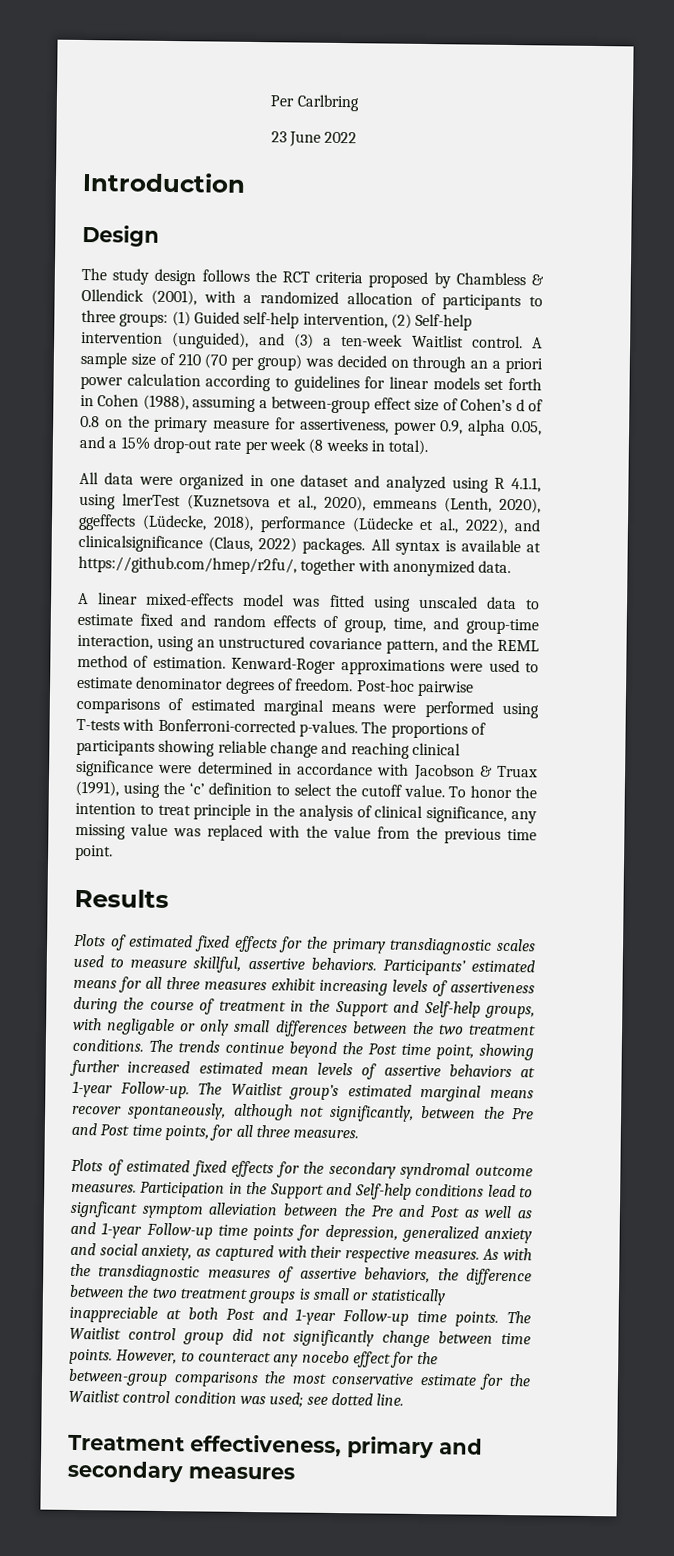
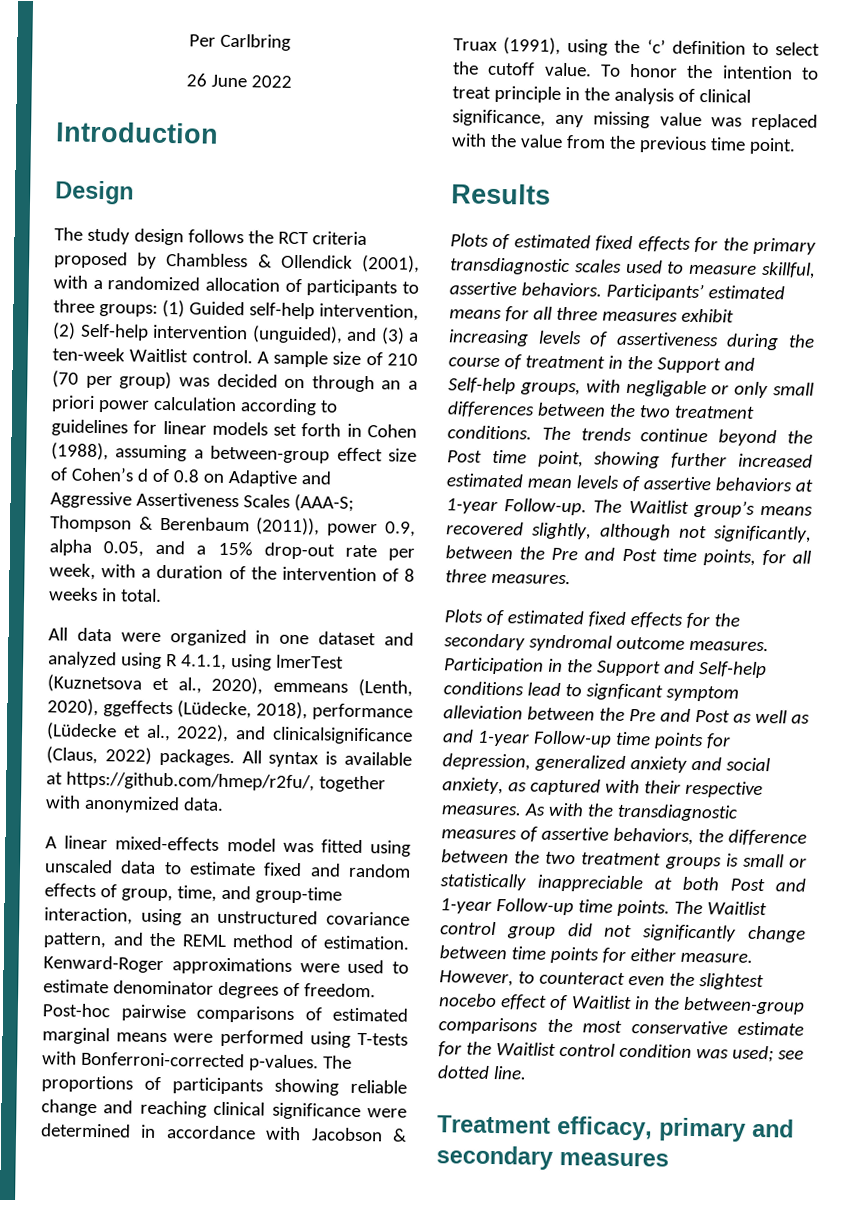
[270,131,287,143] 23 -> [186,73,208,87] 26
[127,415,389,434] the primary measure for assertiveness, -> [227,469,332,487] [50,491,354,512] [50,515,321,536] Adaptive and Aggressive Assertiveness Scales (AAA-S; Thompson & Berenbaum (2011)),
[268,438,324,454] week (8 -> [49,563,415,582] week, with a duration of the intervention of 8
[388,439,429,456] total). -> [120,588,162,602] total.
[347,1084,534,1102] [72,1102,227,1120] estimated marginal means recover spontaneously, -> [760,505,813,516] [446,521,592,540] means recovered slightly,
[69,1348,415,1368] points. However, to counteract any nocebo effect for -> [549,946,753,964] [439,970,764,991] [439,993,650,1011] points for either measure. However, to counteract even the slightest nocebo effect of Waitlist in
[190,1434,342,1458] effectiveness, -> [557,1115,653,1141] efficacy,

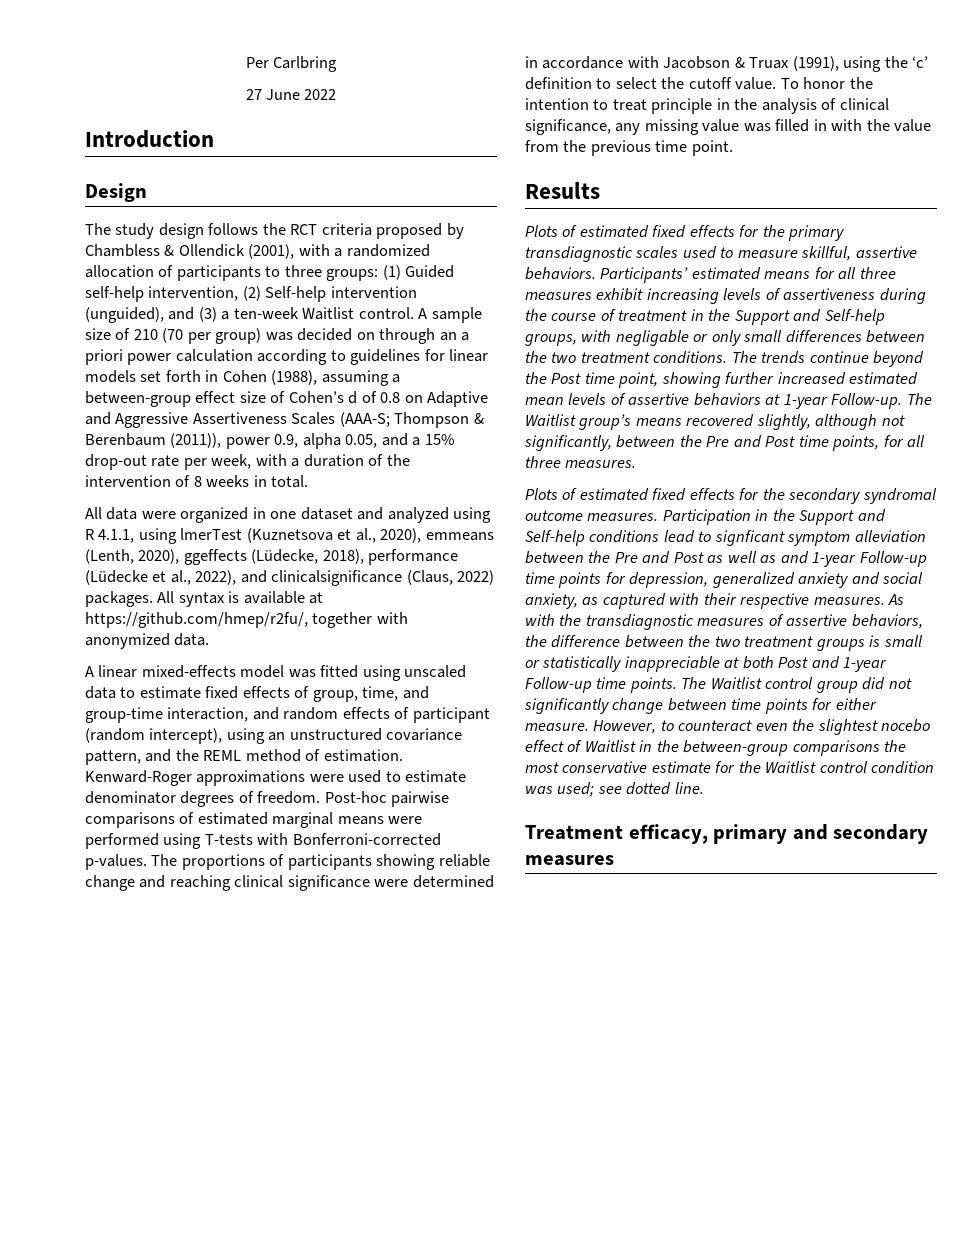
[186,73,208,87] 26 -> [245,89,262,100] 27
[309,863,411,878] and random -> (239, 692) none
(133, 916) none -> [252,707,490,723] [85,728,223,744] and random effects of participant (random intercept),
[751,113,818,131] replaced -> [775,119,827,132] filled in

